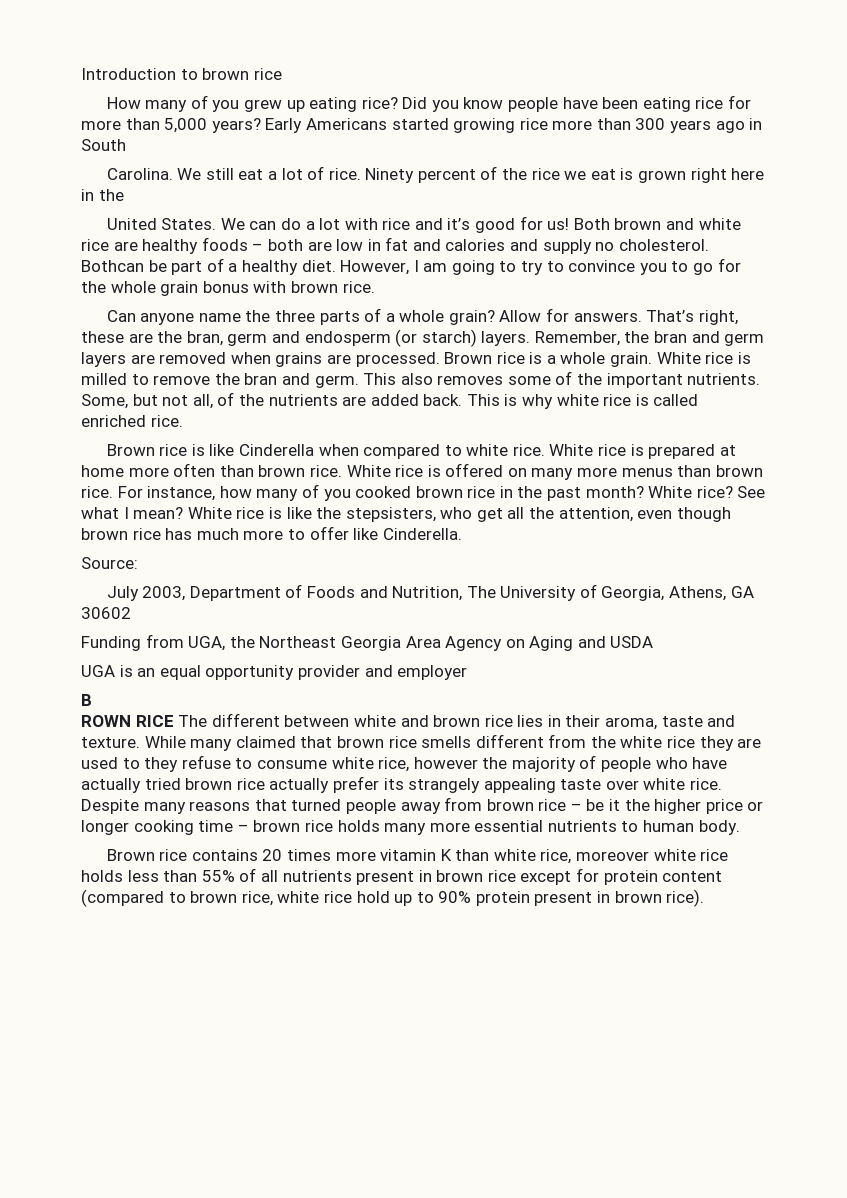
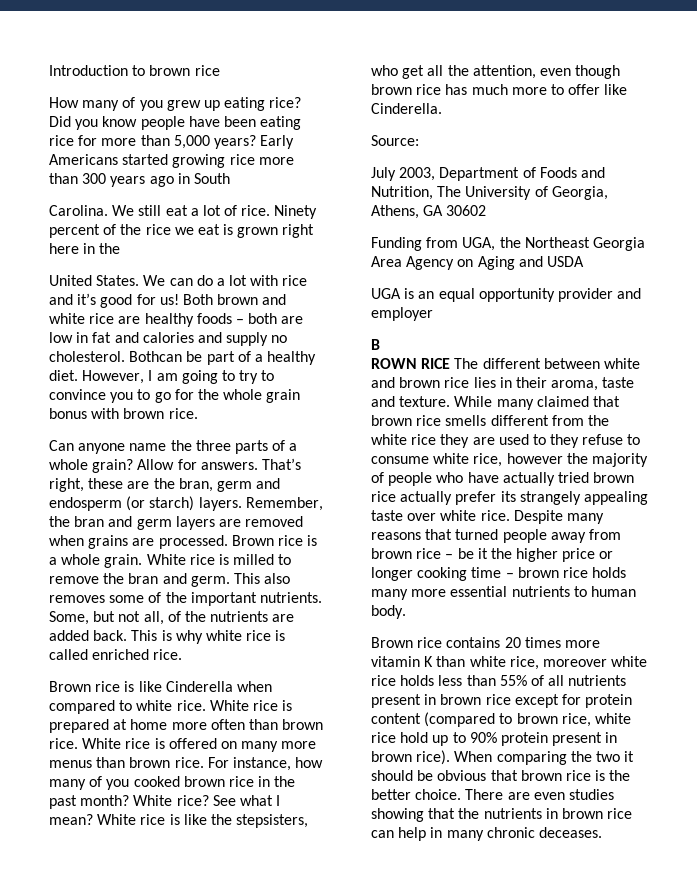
(705, 898) none -> [454,751,635,765] [371,770,631,781] [371,789,614,800] [371,808,633,822] [371,827,602,841] When comparing the two it should be obvious that brown rice is the better choice. There are even studies showing that the nutrients in brown rice can help in many chronic deceases.

